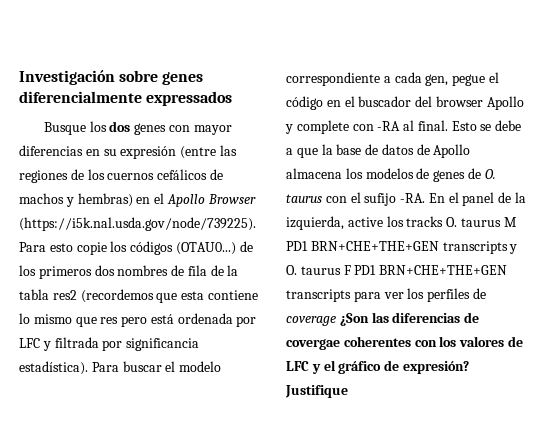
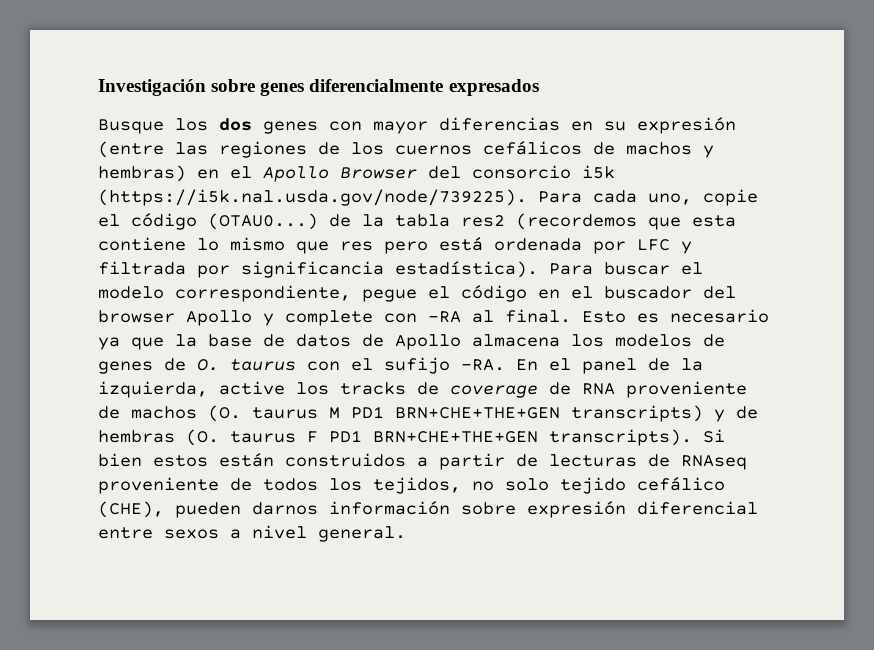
[146,91,233,106] expressados -> [448,79,539,96] expresados
[19,217,256,231] [19,241,253,255] [19,265,207,279] (https://i5k.nal.usda.gov/node/739225). Para esto copie los códigos (OTAU0...) de los primeros dos nombres de fila -> [428,165,615,179] [98,189,758,206] [98,213,318,230] del consorcio i5k (https://i5k.nal.usda.gov/node/739225). Para cada uno, copie el código (OTAU0...)
[286,72,449,86] correspondiente a cada gen, -> [175,285,351,302] correspondiente,
[480,120,522,131] [286,148,293,155] se debe a -> [637,309,769,323] [98,337,120,350] es necesario ya
[446,217,517,227] [286,241,518,254] [286,265,508,275] [286,288,486,302] [286,312,480,326] [286,336,523,350] [286,360,469,374] [285,385,348,398] O. taurus M PD1 BRN+CHE+THE+GEN transcripts y O. taurus F PD1 BRN+CHE+THE+GEN transcripts para ver los perfiles de coverage ¿Son las diferencias de covergae coherentes con los valores de LFC y el gráfico de expresión? Justifique -> [417,381,747,398] [98,405,758,422] [98,429,725,446] [98,453,747,470] [98,477,725,494] [98,501,758,518] [98,525,406,542] de coverage de RNA proveniente de machos (O. taurus M PD1 BRN+CHE+THE+GEN transcripts) y de hembras (O. taurus F PD1 BRN+CHE+THE+GEN transcripts). Si bien estos están construidos a partir de lecturas de RNAseq proveniente de todos los tejidos, no solo tejido cefálico (CHE), pueden darnos información sobre expresión diferencial entre sexos a nivel general.

